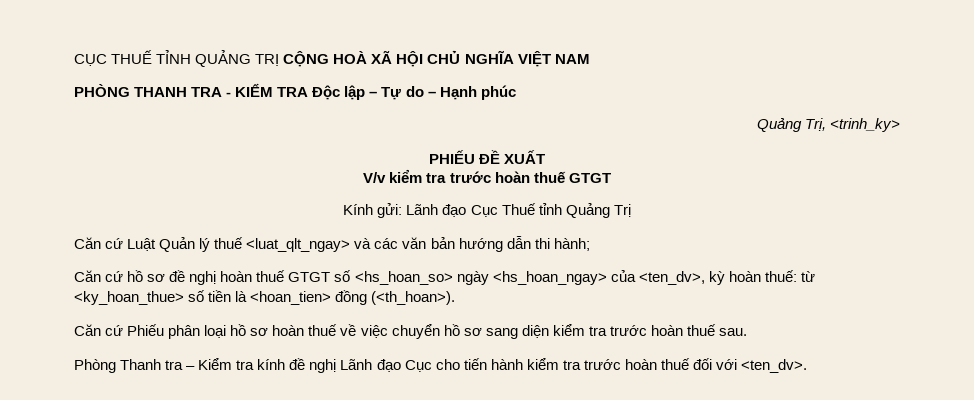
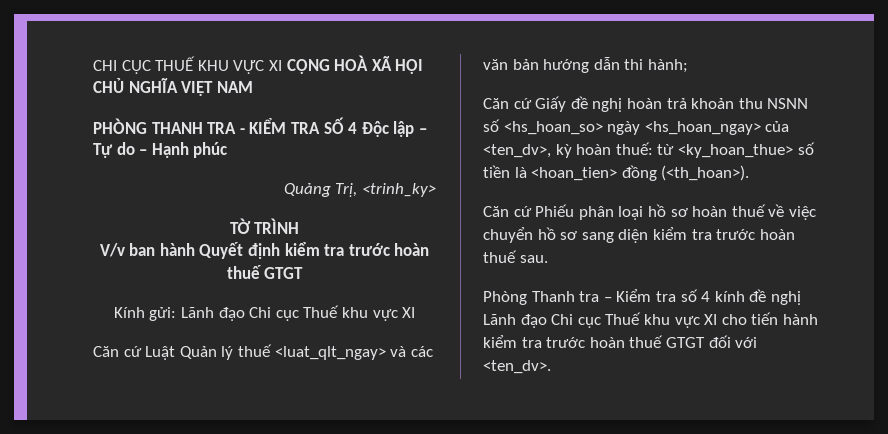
(74, 60) none -> [93,60,117,71] CHI
[156,50,280,67] TỈNH QUẢNG TRỊ -> [197,60,282,74] KHU VỰC XI
(309, 92) none -> [323,117,358,134] SỐ 4
[428,150,546,164] [363,172,387,183] PHIẾU ĐỀ XUẤT // V/v -> [229,218,300,234] [99,242,280,259] TỜ TRÌNH // V/v ban hành Quyết định
[470,203,631,218] Cục Thuế tỉnh Quảng Trị -> [249,305,416,321] Chi cục Thuế khu vực XI
[127,270,166,282] hồ sơ -> [535,96,567,112] Giấy
[256,270,331,282] thuế GTGT -> [666,98,809,109] trả khoản thu NSNN
(255, 365) none -> [680,289,711,302] số 4
[404,360,432,372] Cục -> [551,312,718,328] Chi cục Thuế khu vực XI
(690, 364) none -> [665,337,705,348] GTGT

